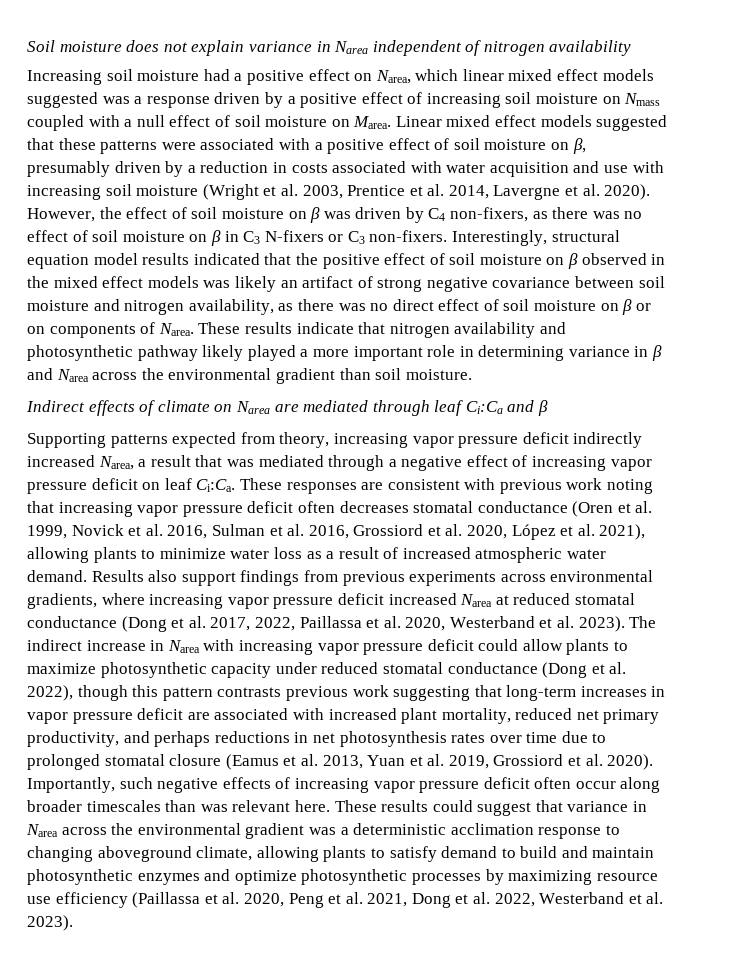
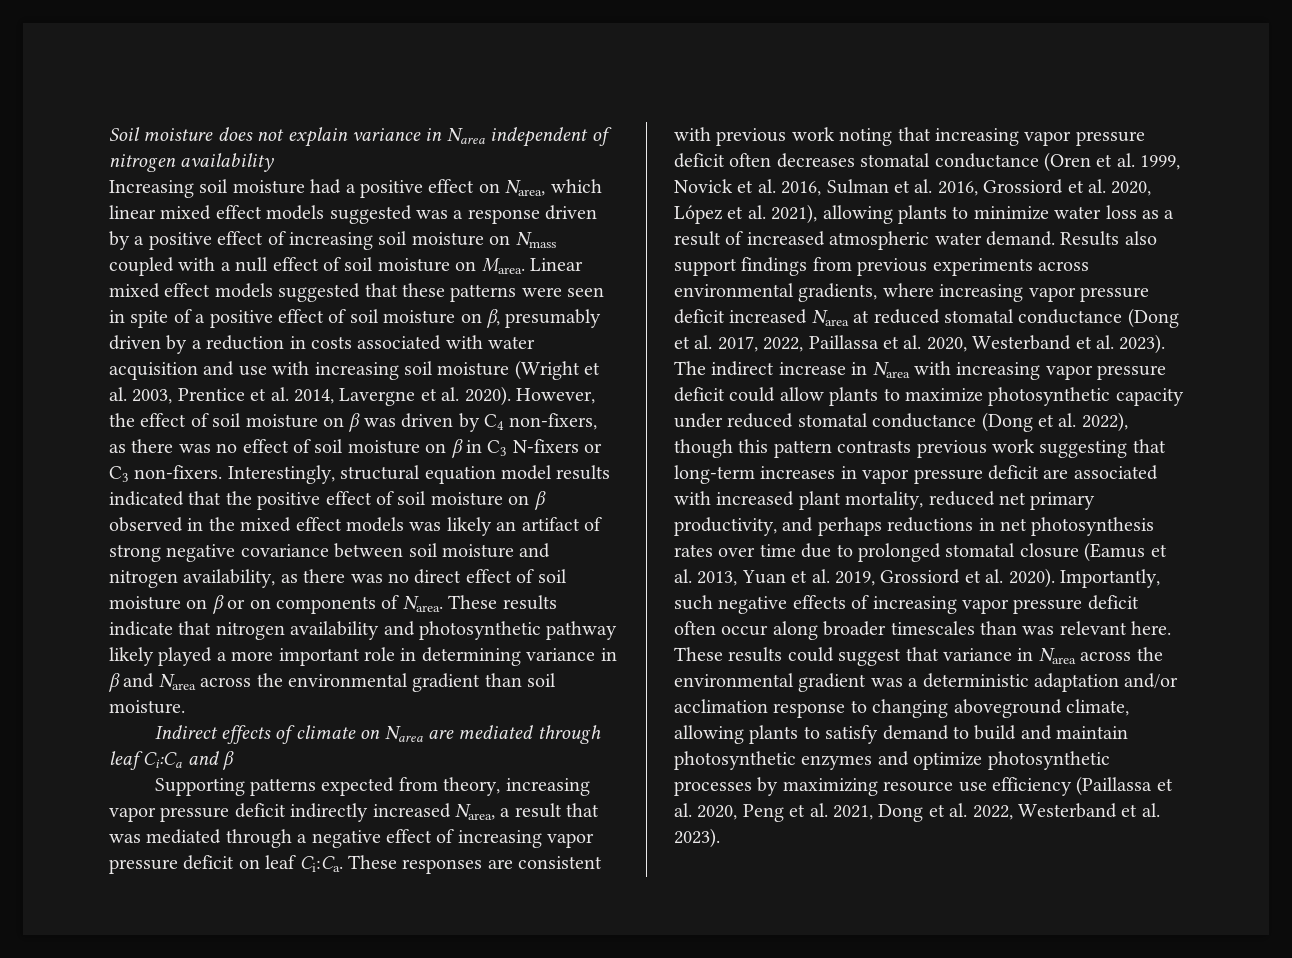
[200,138,310,150] associated with -> [567,287,605,297] [109,309,192,328] seen in spite of
(447, 829) none -> [1034,673,1179,692] adaptation and/or

